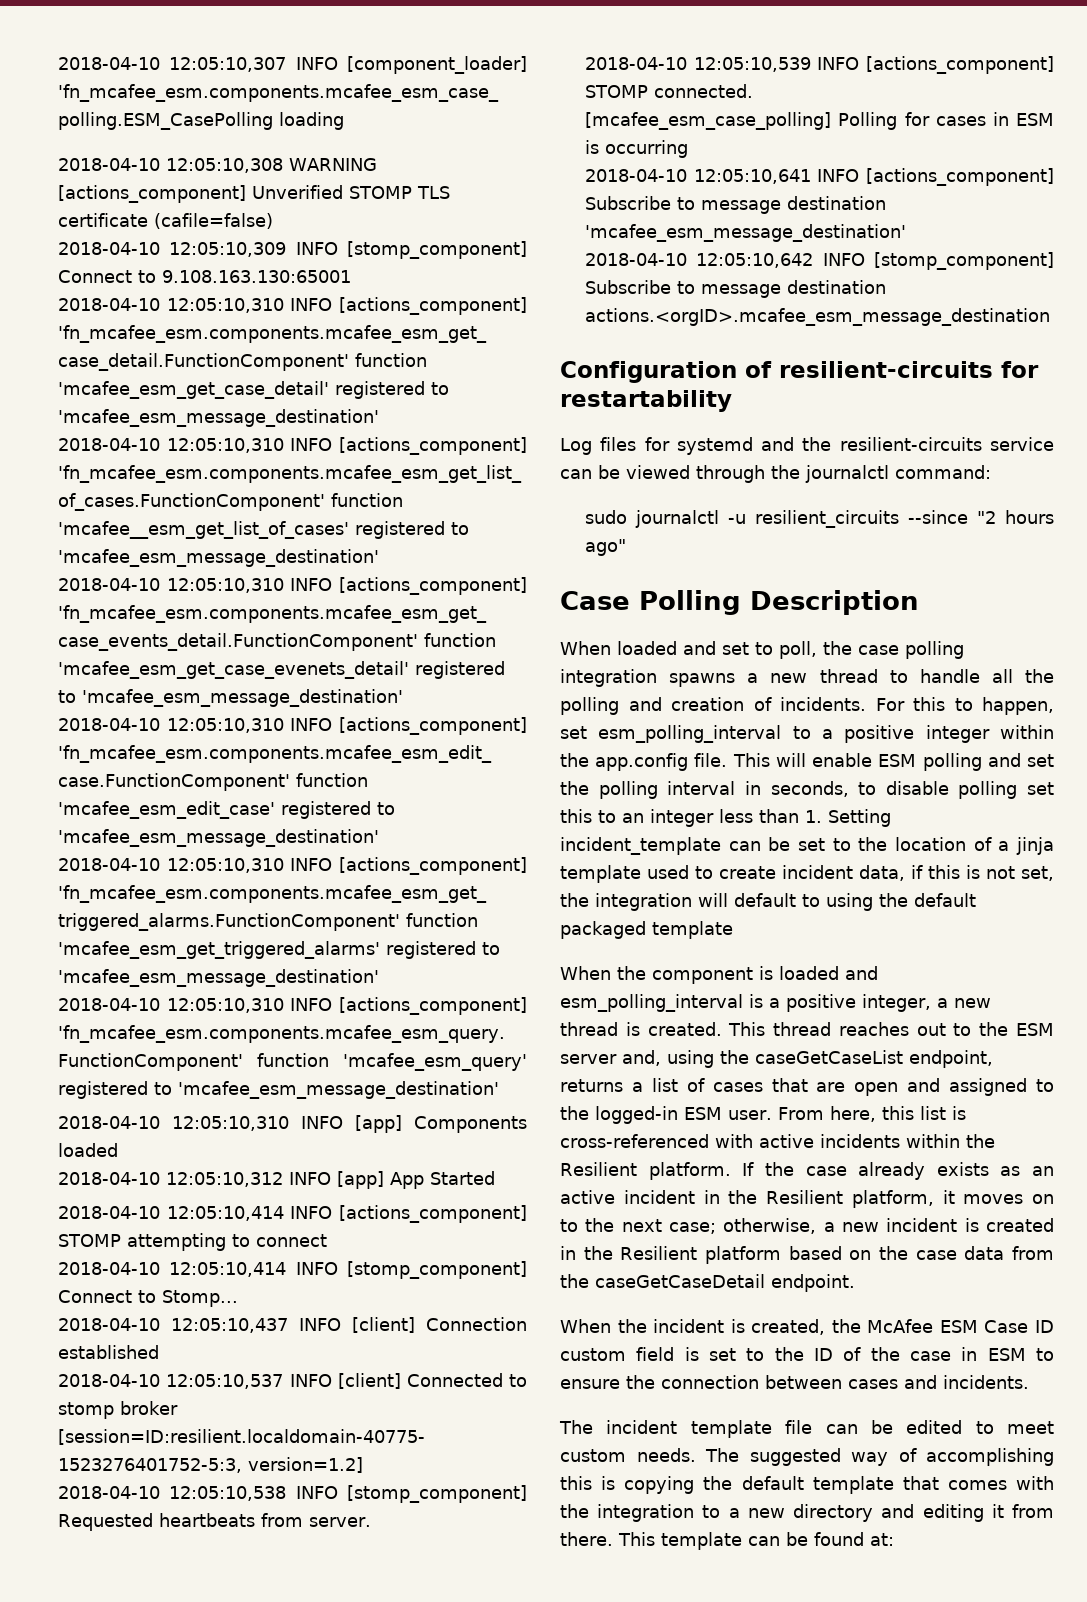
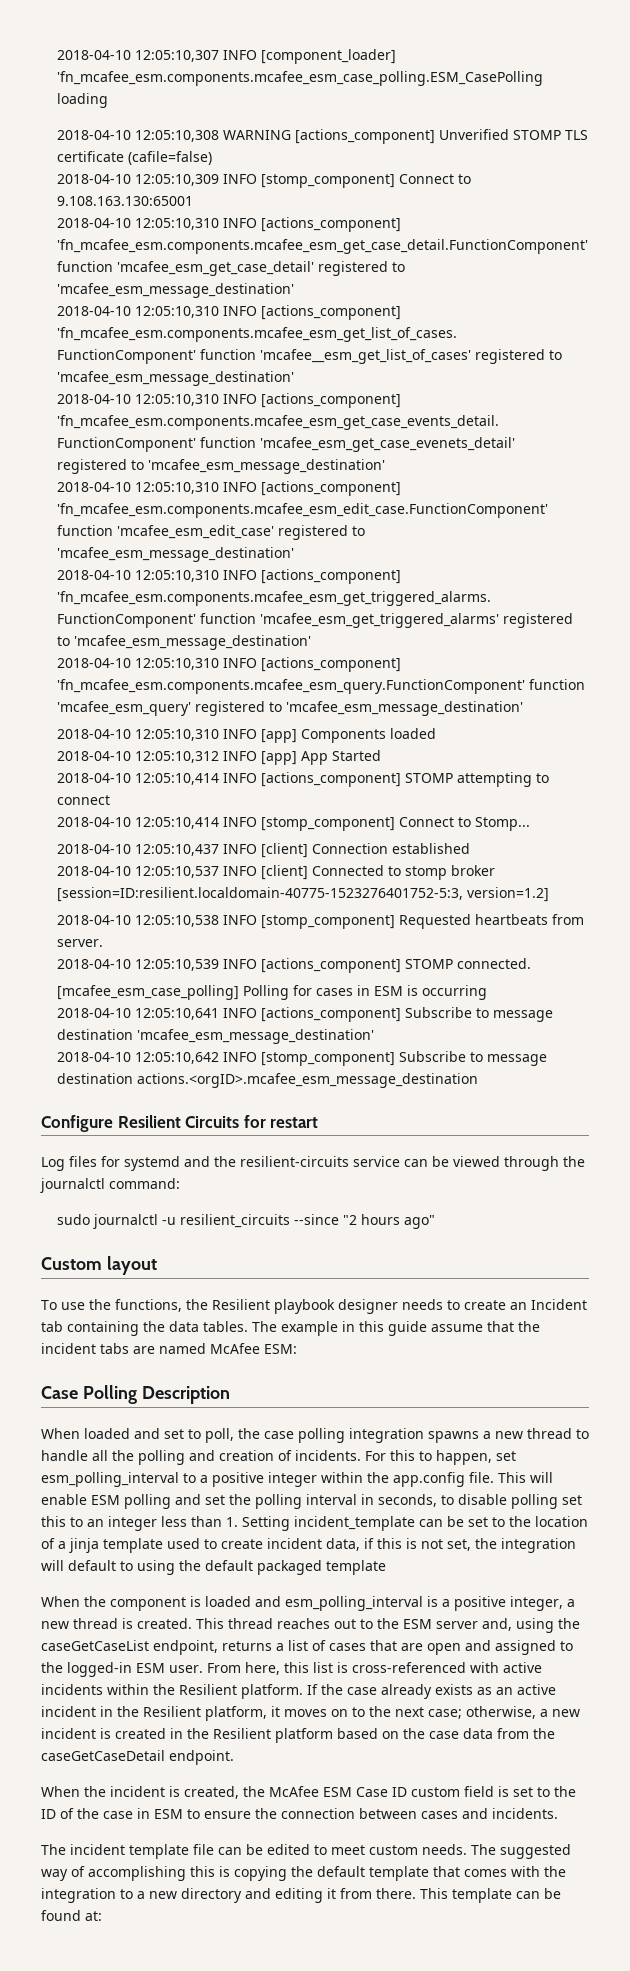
[560,361,1039,383] [560,390,732,412] Configuration of resilient-circuits for restartability -> [41,1115,319,1132] Configure Resilient Circuits for restart
(627, 547) none -> [41,1256,157,1275] [41,1299,587,1314] [41,1321,540,1336] [41,1343,297,1354] // Custom layout // To use the functions, the Resilient playbook designer needs to create an Incident tab containing the data tables. The example in this guide assume that the incident tabs are named McAfee ESM:

